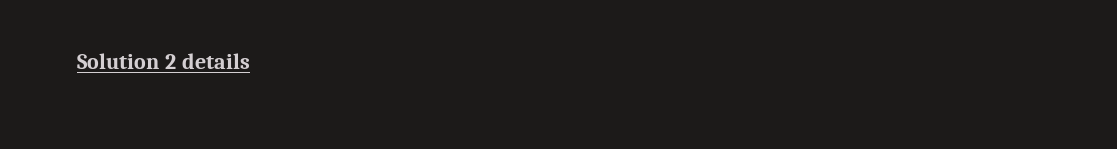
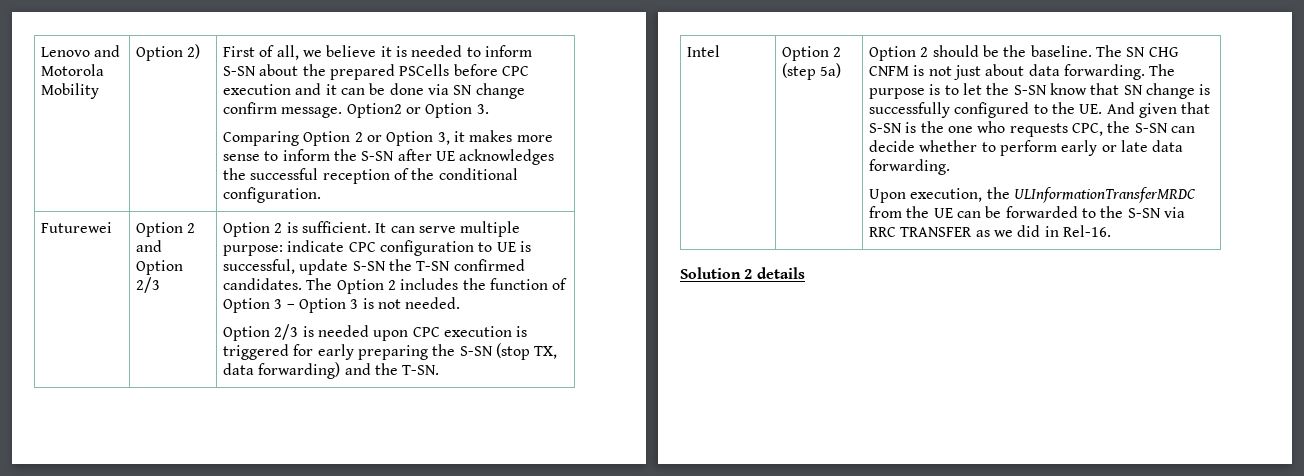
(77, 61) none -> [41,45,121,57] [41,64,105,76] [41,83,100,99] [136,44,201,61] [223,45,533,60] [223,64,530,80] [223,83,525,99] [223,102,489,118] [223,130,553,146] [223,149,555,165] [223,168,518,184] [223,187,322,203] [41,222,113,233] [136,222,196,237] [136,240,163,252] [136,260,184,275] [136,277,161,293] [223,221,521,237] [223,240,532,256] [223,259,525,275] [223,278,568,294] [223,297,461,313] [223,324,528,341] [223,343,558,360] [223,362,440,379] [687,45,721,57] [782,46,842,61] [782,63,842,80] [869,45,1179,61] [869,64,1176,80] [869,83,1211,99] [869,102,1211,118] [869,121,1196,137] [869,140,1184,156] [869,159,951,175] [869,187,1197,203] [869,206,1186,218] [869,225,1112,237] Lenovo and Motorola Mobility | Option 2) | First of all, we believe it is needed to inform S-SN about the prepared PSCells before CPC execution and it can be done via SN change confirm message. Option2 or Option 3. // Comparing Option 2 or Option 3, it makes more sense to inform the S-SN after UE acknowledges the successful reception of the conditional configuration. // Futurewei | Option 2 and Option 2/3 | Option 2 is sufficient. It can serve multiple purpose: indicate CPC configuration to UE is successful, update S-SN the T-SN confirmed candidates. The Option 2 includes the function of Option 3 – Option 3 is not needed. // Option 2/3 is needed upon CPC execution is triggered for early preparing the S-SN (stop TX, data forwarding) and the T-SN. // Intel | Option 2 (step 5a) | Option 2 should be the baseline. The SN CHG CNFM is not just about data forwarding. The purpose is to let the S-SN know that SN change is successfully configured to the UE. And given that S-SN is the one who requests CPC, the S-SN can decide whether to perform early or late data forwarding. // Upon execution, the ULInformationTransferMRDC from the UE can be forwarded to the S-SN via RRC TRANSFER as we did in Rel-16. //

